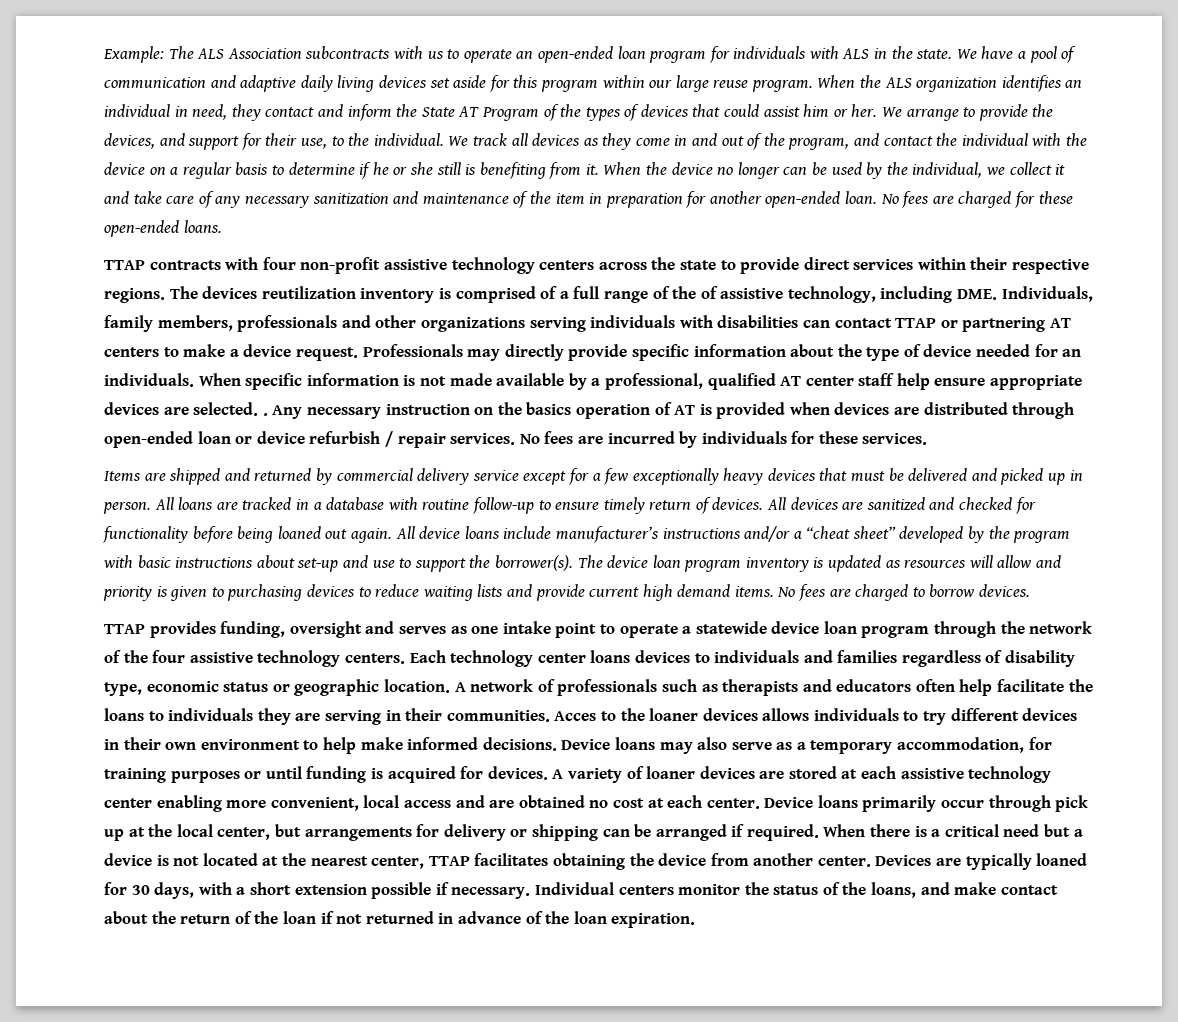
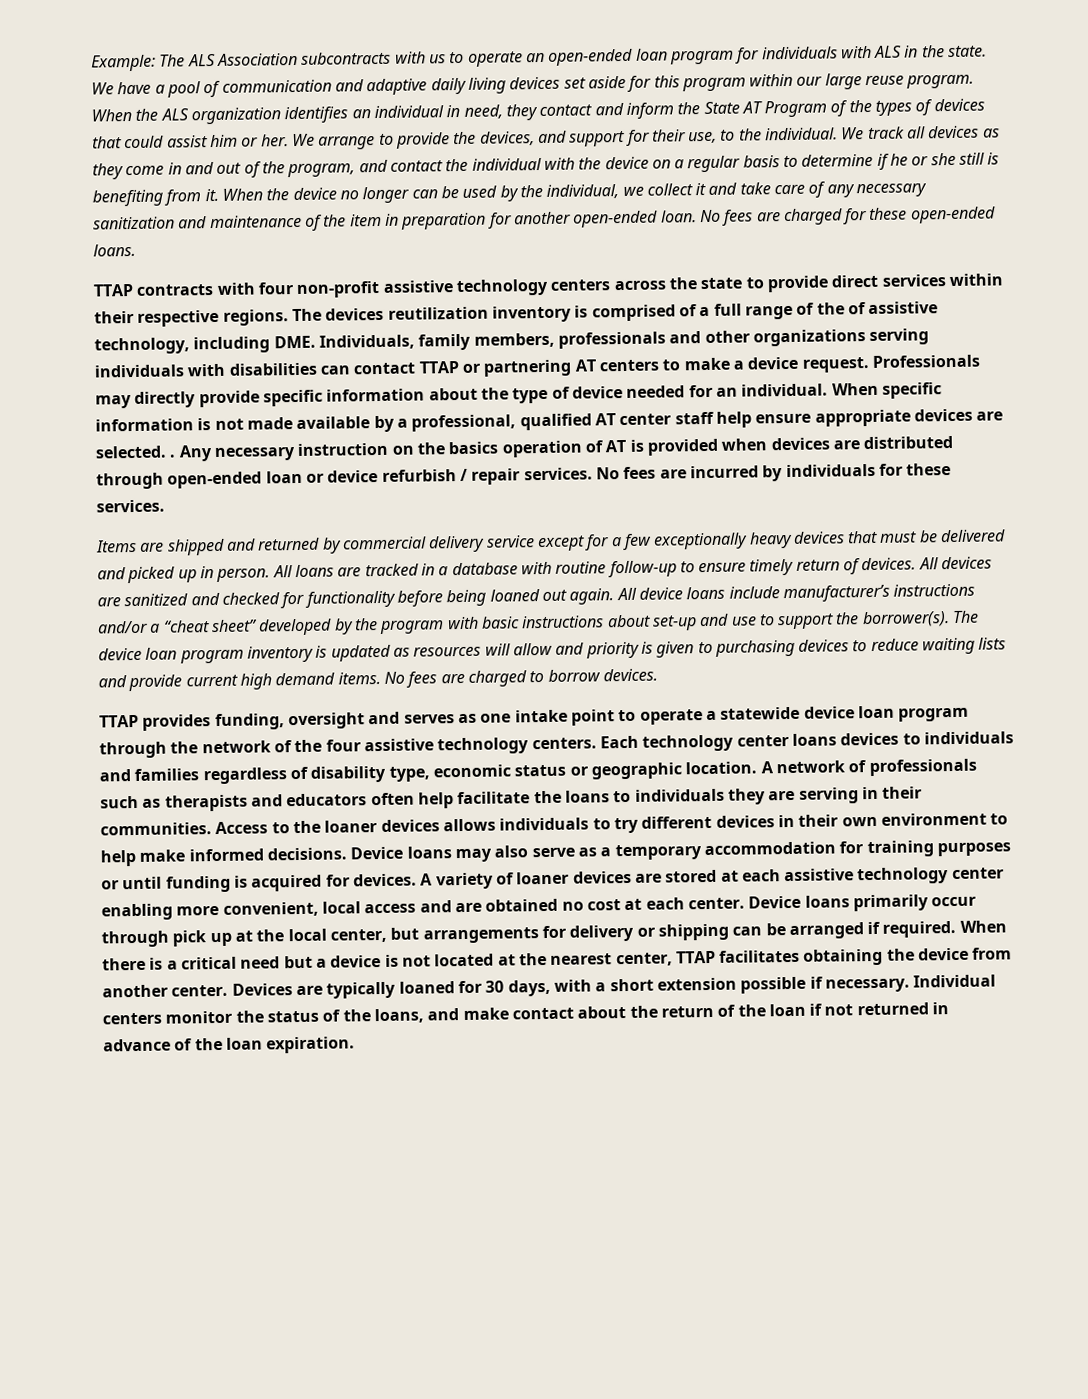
[104,373,195,387] individuals. -> [741,383,829,397] individual.
[554,711,597,721] Acces -> [215,821,269,835] Access
[897,737,1025,753] accommodation, -> [703,841,836,856] accommodation

